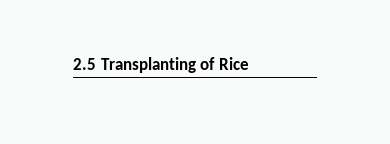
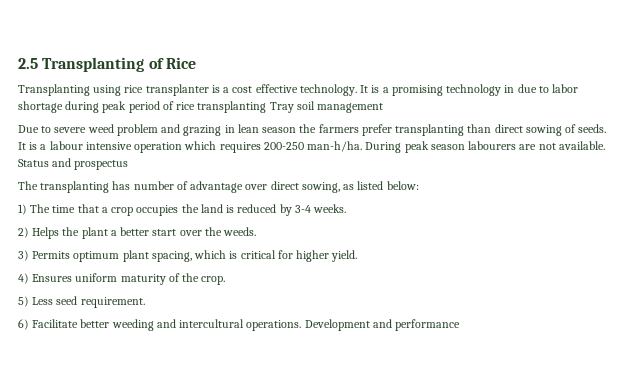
(249, 63) none -> [18,84,579,96] [18,101,384,113] [18,124,607,136] [18,141,605,153] [18,158,129,170] [18,181,419,193] [18,204,347,216] [18,227,257,239] [18,250,358,262] [18,273,226,285] [18,296,145,308] [18,319,461,331] // Transplanting using rice transplanter is a cost effective technology. It is a promising technology in due to labor shortage during peak period of rice transplanting Tray soil management // Due to severe weed problem and grazing in lean season the farmers prefer transplanting than direct sowing of seeds. It is a labour intensive operation which requires 200-250 man-h/ha. During peak season labourers are not available. Status and prospectus // The transplanting has number of advantage over direct sowing, as listed below: // 1) The time that a crop occupies the land is reduced by 3-4 weeks. // 2) Helps the plant a better start over the weeds. // 3) Permits optimum plant spacing, which is critical for higher yield. // 4) Ensures uniform maturity of the crop. // 5) Less seed requirement. // 6) Facilitate better weeding and intercultural operations. Development and performance

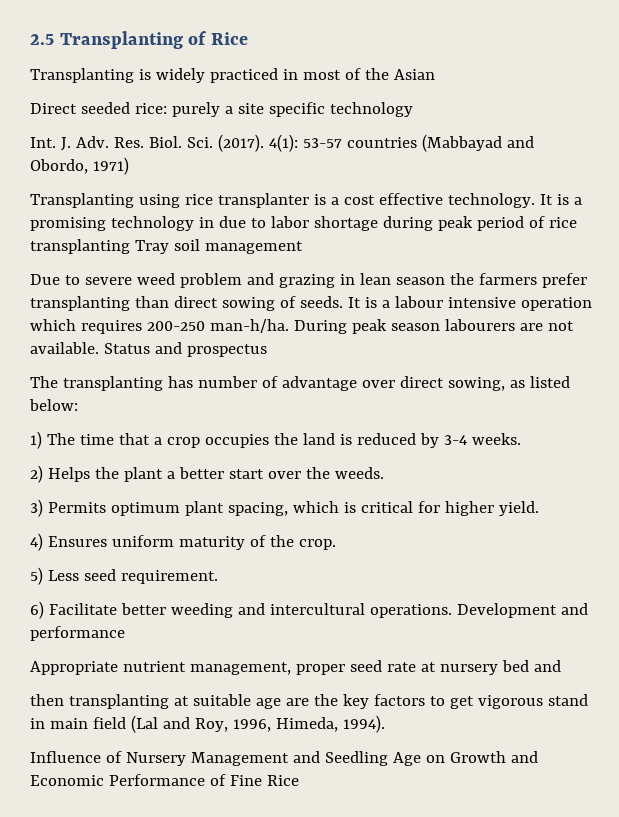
(196, 63) none -> [30,68,435,83] [30,102,413,117] [30,134,534,152] [30,157,129,175] // Transplanting is widely practiced in most of the Asian // Direct seeded rice: purely a site specific technology // Int. J. Adv. Res. Biol. Sci. (2017). 4(1): 53-57 countries (Mabbayad and Obordo, 1971)
(461, 325) none -> [30,660,561,675] [30,694,588,709] [30,715,385,733] [30,751,538,766] [30,774,299,786] // Appropriate nutrient management, proper seed rate at nursery bed and // then transplanting at suitable age are the key factors to get vigorous stand in main field (Lal and Roy, 1996, Himeda, 1994). // Influence of Nursery Management and Seedling Age on Growth and Economic Performance of Fine Rice

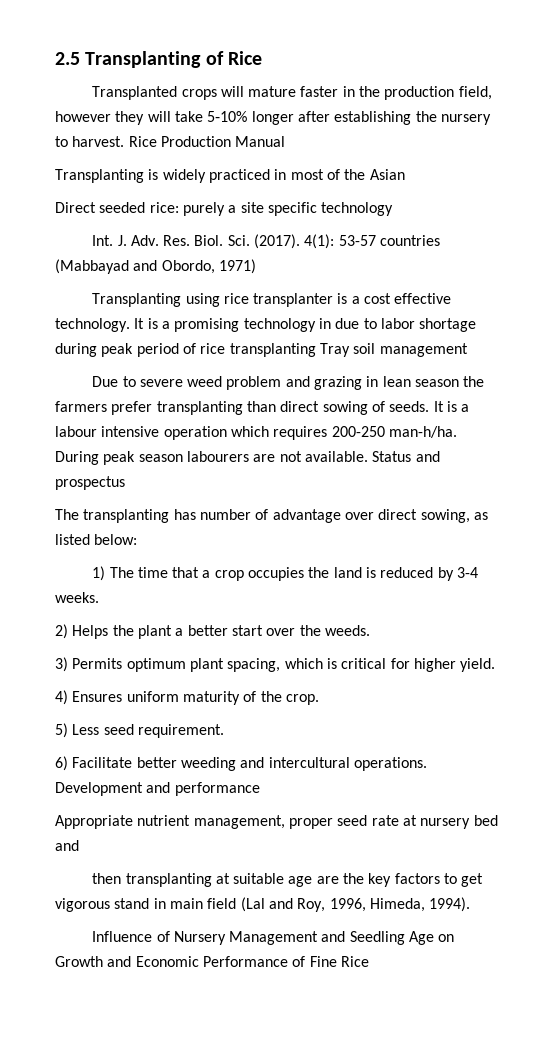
(248, 38) none -> [92,86,492,100] [55,111,491,125] [55,136,286,147] // Transplanted crops will mature faster in the production field, however they will take 5‐10% longer after establishing the nursery to harvest. Rice Production Manual

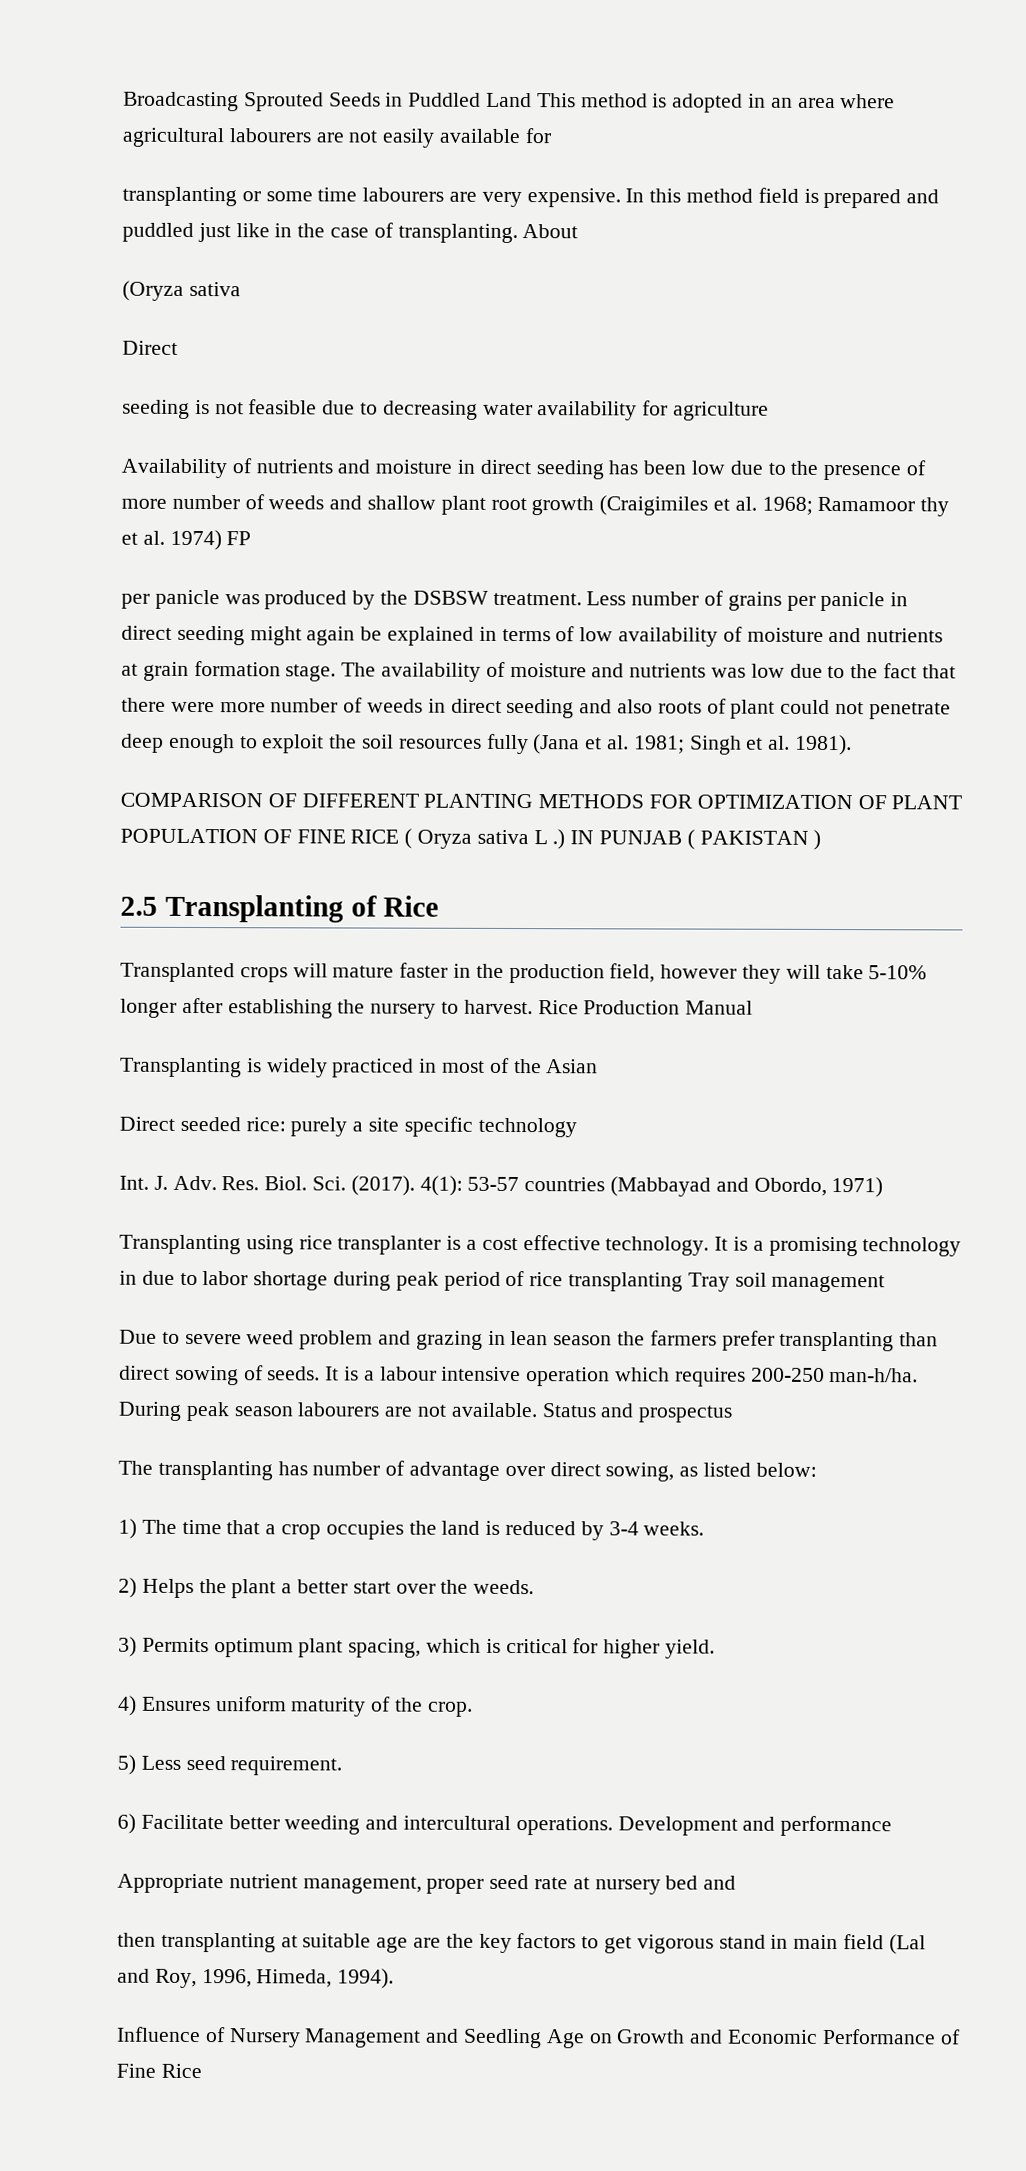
(55, 58) none -> [123,91,896,113] [122,127,552,148] [122,186,940,209] [122,222,579,244] [122,280,241,301] [122,340,178,355] [122,399,770,421] [121,458,927,481] [121,494,950,517] [121,529,252,551] [121,589,909,612] [121,625,944,647] [121,660,956,682] [121,697,951,720] [121,733,853,756] [120,792,963,810] [120,828,822,850] Broadcasting Sprouted Seeds in Puddled Land This method is adopted in an area where agricultural labourers are not easily available for // transplanting or some time labourers are very expensive. In this method field is prepared and puddled just like in the case of transplanting. About // (Oryza sativa // Direct // seeding is not feasible due to decreasing water availability for agriculture // Availability of nutrients and moisture in direct seeding has been low due to the presence of more number of weeds and shallow plant root growth (Craigimiles et al. 1968; Ramamoor thy et al. 1974) FP // per panicle was produced by the DSBSW treatment. Less number of grains per panicle in direct seeding might again be explained in terms of low availability of moisture and nutrients at grain formation stage. The availability of moisture and nutrients was low due to the fact that there were more number of weeds in direct seeding and also roots of plant could not penetrate deep enough to exploit the soil resources fully (Jana et al. 1981; Singh et al. 1981). // COMPARISON OF DIFFERENT PLANTING METHODS FOR OPTIMIZATION OF PLANT POPULATION OF FINE RICE ( Oryza sativa L .) IN PUNJAB ( PAKISTAN ) //

